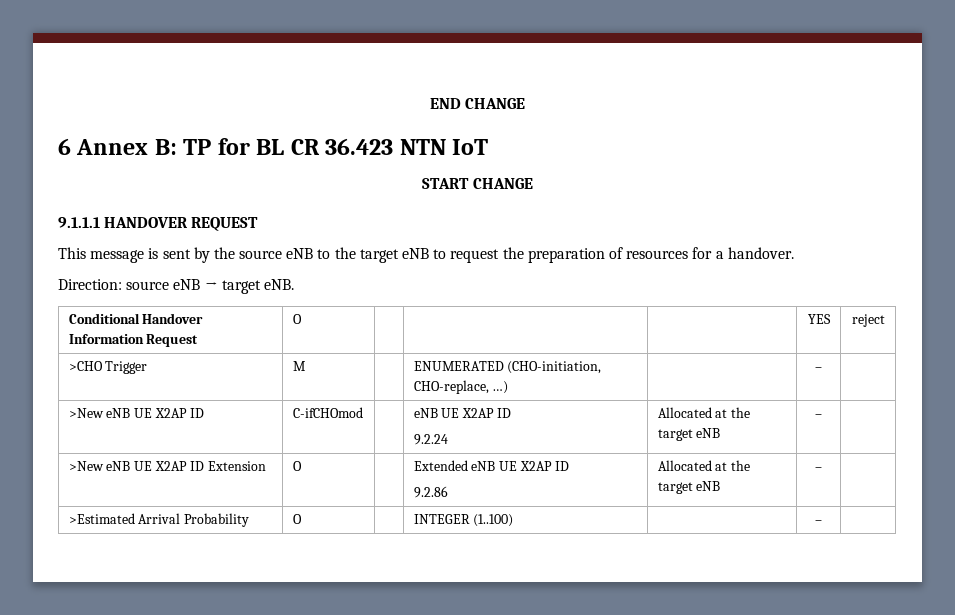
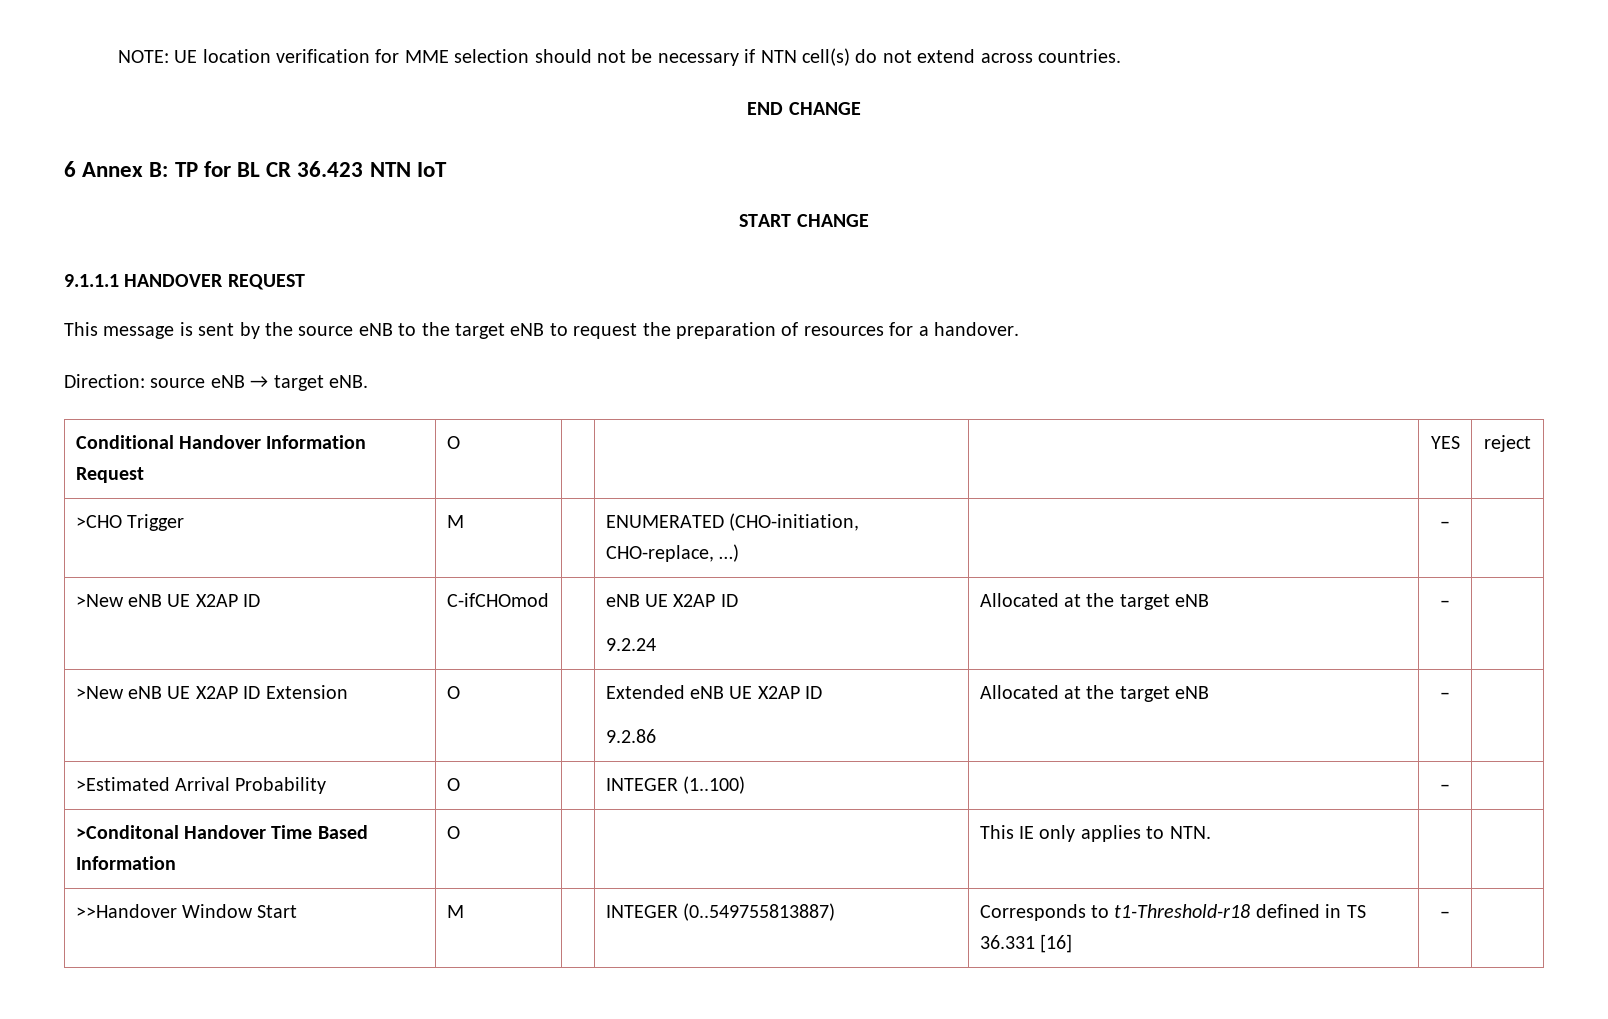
(429, 103) none -> [117,48,1121,66] NOTE: UE location verification for MME selection should not be necessary if NTN cell(s) do not extend across countries. //
(822, 522) none -> [75,825,368,839] [75,856,176,870] [446,826,460,839] [979,825,1211,842] [75,904,298,918] [446,905,464,918] [605,903,835,921] [979,904,1366,921] [979,934,1072,953] [1440,911,1450,918] // >Conditonal Handover Time Based Information | O | | | This IE only applies to NTN. | | // >>Handover Window Start | M | | INTEGER (0..549755813887) | Corresponds to t1-Threshold-r18 defined in TS 36.331 [16] | – |

